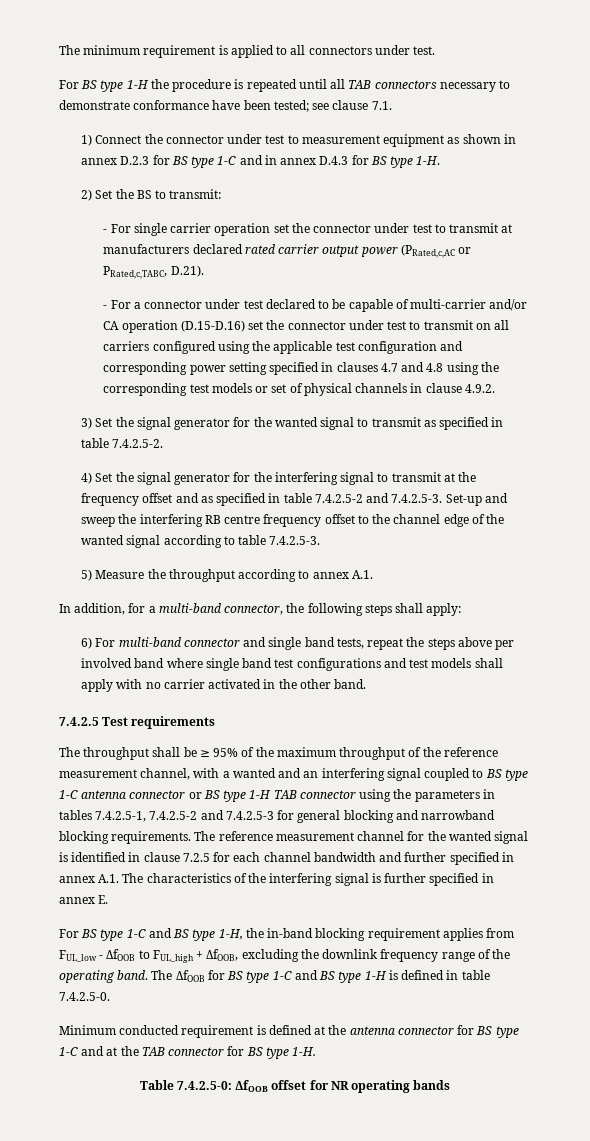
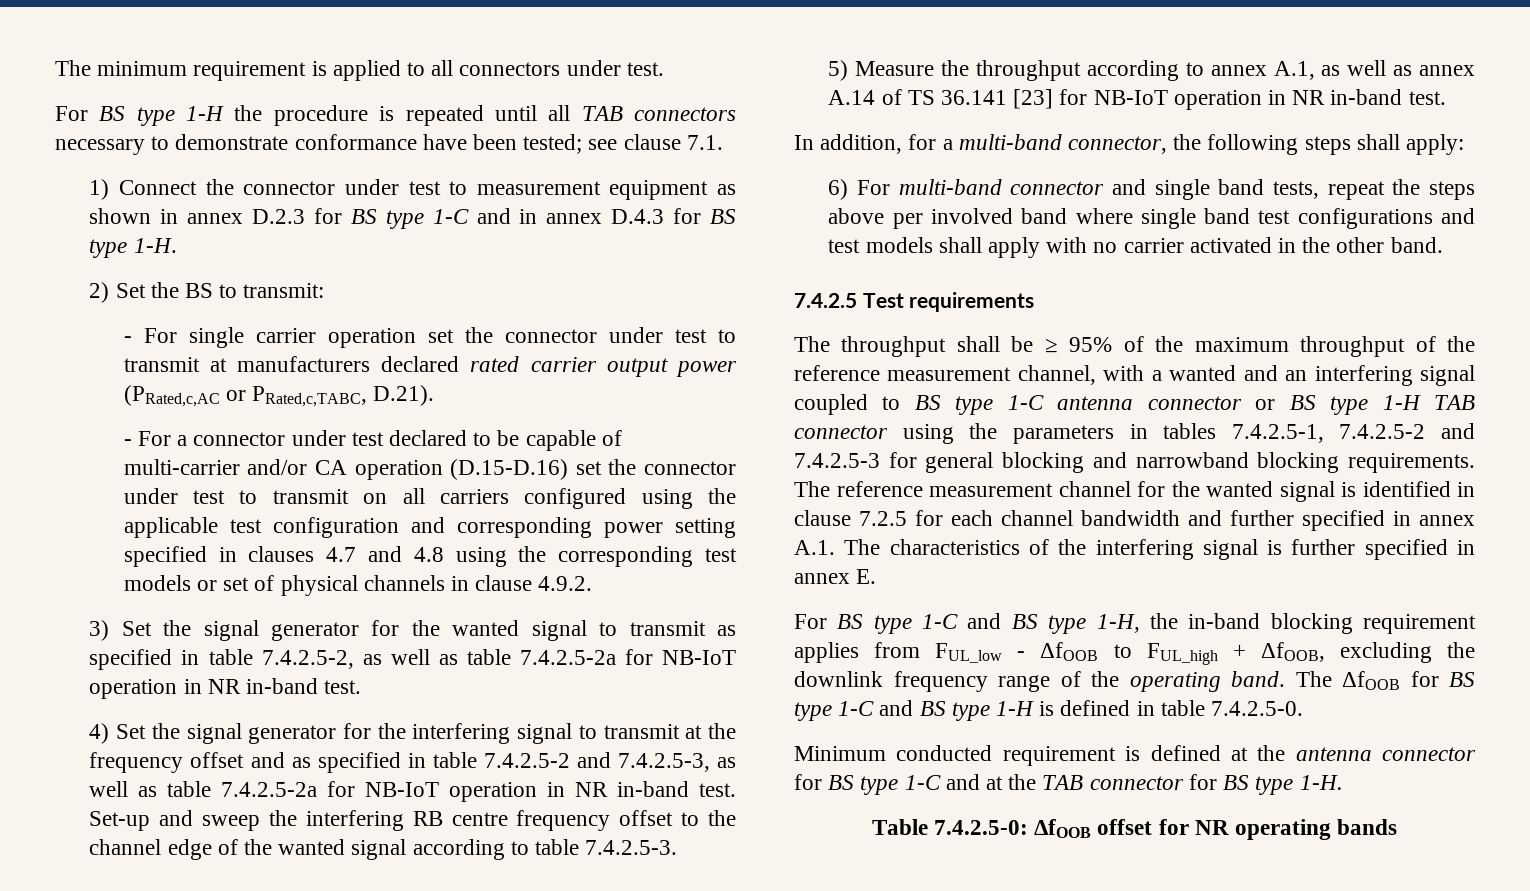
[112,439,164,448] 7.4.2.5-2. -> [261,649,736,669] [89,678,362,699] 7.4.2.5-2, as well as table 7.4.2.5-2a for NB-IoT operation in NR in-band test.
[391,494,443,503] 7.4.2.5-3. -> [617,753,736,772] [89,781,736,802] 7.4.2.5-3, as well as table 7.4.2.5-2a for NB-IoT operation in NR in-band test.
[351,570,373,579] A.1. -> [1273,60,1475,80] [828,89,1446,110] A.1, as well as annex A.14 of TS 36.141 [23] for NB-IoT operation in NR in-band test.

